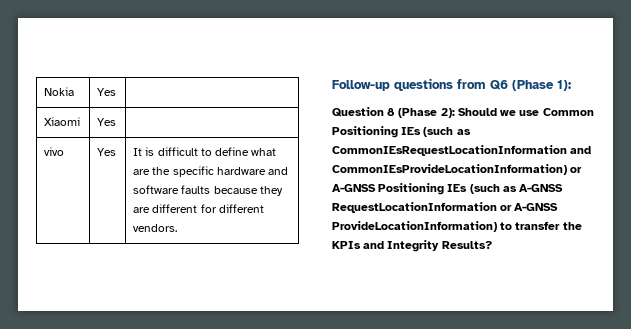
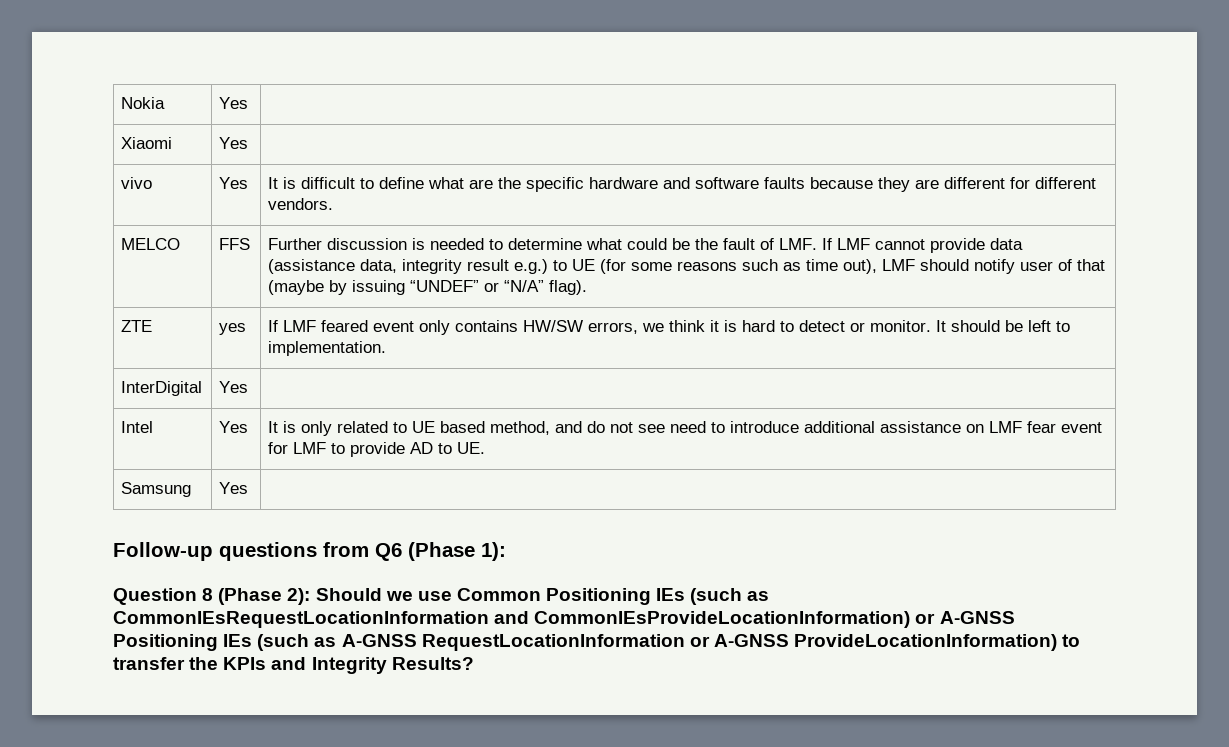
(178, 228) none -> [121,238,181,250] [219,238,251,250] [268,238,1024,253] [268,259,1106,274] [268,280,588,295] [121,320,153,332] [219,323,247,335] [268,320,1071,335] [268,341,387,356] [121,381,203,396] [219,381,249,393] [121,421,154,433] [219,421,249,433] [268,421,1103,436] [268,442,486,457] [121,482,192,497] [219,482,249,494] // MELCO | FFS | Further discussion is needed to determine what could be the fault of LMF. If LMF cannot provide data (assistance data, integrity result e.g.) to UE (for some reasons such as time out), LMF should notify user of that (maybe by issuing “UNDEF” or “N/A” flag). // ZTE | yes | If LMF feared event only contains HW/SW errors, we think it is hard to detect or monitor. It should be left to implementation. // InterDigital | Yes | // Intel | Yes | It is only related to UE based method, and do not see need to introduce additional assistance on LMF fear event for LMF to provide AD to UE. // Samsung | Yes |

